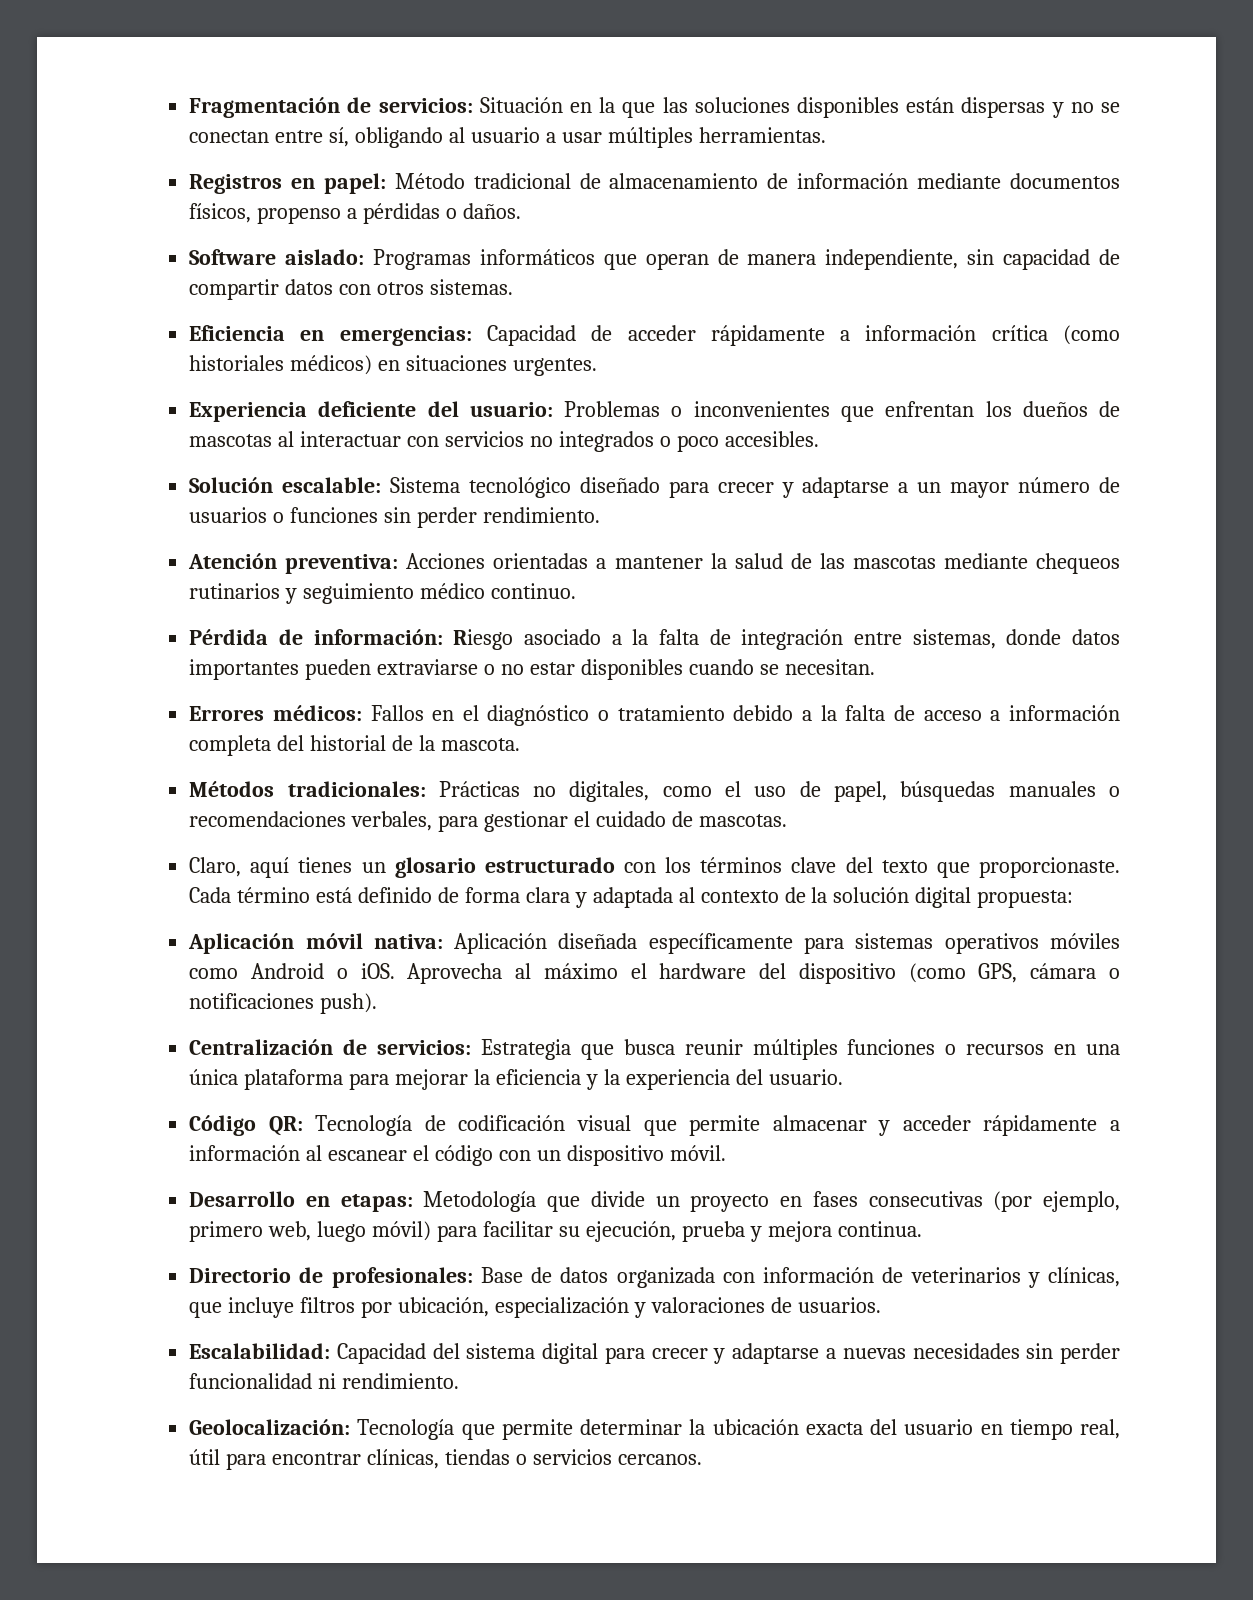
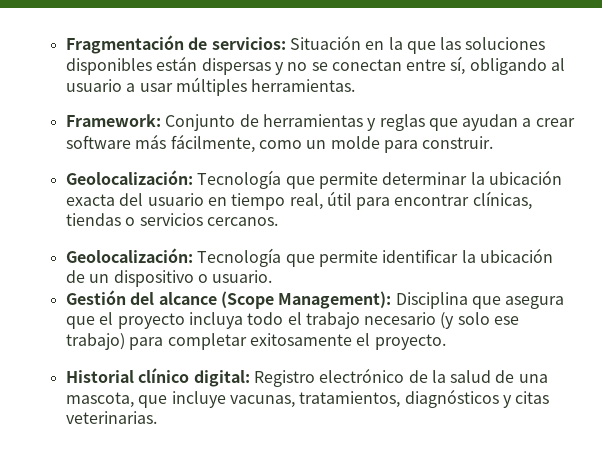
[189,173,1120,194] [189,203,521,224] [189,249,1120,270] [189,279,513,300] [189,325,1121,346] [189,355,597,376] [189,401,1120,422] [189,431,819,452] [189,477,1120,498] [189,507,600,528] [188,553,1120,574] [189,583,576,604] [189,629,1120,650] [189,659,875,680] [189,705,1121,726] [189,735,520,756] [189,781,1120,802] [189,811,787,832] [189,857,1120,878] [189,887,1074,908] [188,933,1120,954] [189,963,1121,984] [189,993,378,1014] [189,1039,1121,1060] [189,1069,843,1090] [189,1115,1120,1136] [189,1145,726,1166] [189,1191,1120,1212] [189,1221,922,1242] [189,1267,1120,1288] [189,1297,881,1318] [189,1343,1120,1364] [189,1373,460,1389] Registros en papel: Método tradicional de almacenamiento de información mediante documentos físicos, propenso a pérdidas o daños. // Software aislado: Programas informáticos que operan de manera independiente, sin capacidad de compartir datos con otros sistemas. // Eficiencia en emergencias: Capacidad de acceder rápidamente a información crítica (como historiales médicos) en situaciones urgentes. // Experiencia deficiente del usuario: Problemas o inconvenientes que enfrentan los dueños de mascotas al interactuar con servicios no integrados o poco accesibles. // Solución escalable: Sistema tecnológico diseñado para crecer y adaptarse a un mayor número de usuarios o funciones sin perder rendimiento. // Atención preventiva: Acciones orientadas a mantener la salud de las mascotas mediante chequeos rutinarios y seguimiento médico continuo. // Pérdida de información: Riesgo asociado a la falta de integración entre sistemas, donde datos importantes pueden extraviarse o no estar disponibles cuando se necesitan. // Errores médicos: Fallos en el diagnóstico o tratamiento debido a la falta de acceso a información completa del historial de la mascota. // Métodos tradicionales: Prácticas no digitales, como el uso de papel, búsquedas manuales o recomendaciones verbales, para gestionar el cuidado de mascotas. // Claro, aquí tienes un glosario estructurado con los términos clave del texto que proporcionaste. Cada término está definido de forma clara y adaptada al contexto de la solución digital propuesta: // Aplicación móvil nativa: Aplicación diseñada específicamente para sistemas operativos móviles como Android o iOS. Aprovecha al máximo el hardware del dispositivo (como GPS, cámara o notificaciones push). // Centralización de servicios: Estrategia que busca reunir múltiples funciones o recursos en una única plataforma para mejorar la eficiencia y la experiencia del usuario. // Código QR: Tecnología de codificación visual que permite almacenar y acceder rápidamente a información al escanear el código con un dispositivo móvil. // Desarrollo en etapas: Metodología que divide un proyecto en fases consecutivas (por ejemplo, primero web, luego móvil) para facilitar su ejecución, prueba y mejora continua. // Directorio de profesionales: Base de datos organizada con información de veterinarios y clínicas, que incluye filtros por ubicación, especialización y valoraciones de usuarios. // Escalabilidad: Capacidad del sistema digital para crecer y adaptarse a nuevas necesidades sin perder funcionalidad ni rendimiento. -> [65,114,575,131] [65,134,494,153] Framework: Conjunto de herramientas y reglas que ayudan a crear software más fácilmente, como un molde para construir.
(702, 1459) none -> [65,248,553,267] [65,270,273,287] [65,290,565,309] [65,312,520,329] [65,333,446,350] [65,368,548,387] [65,389,550,408] [65,411,157,424] // Geolocalización: Tecnología que permite identificar la ubicación de un dispositivo o usuario. // Gestión del alcance (Scope Management): Disciplina que asegura que el proyecto incluya todo el trabajo necesario (y solo ese trabajo) para completar exitosamente el proyecto. // Historial clínico digital: Registro electrónico de la salud de una mascota, que incluye vacunas, tratamientos, diagnósticos y citas veterinarias.

